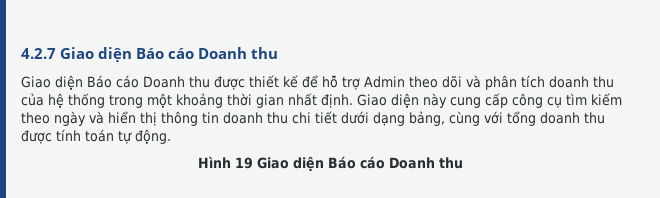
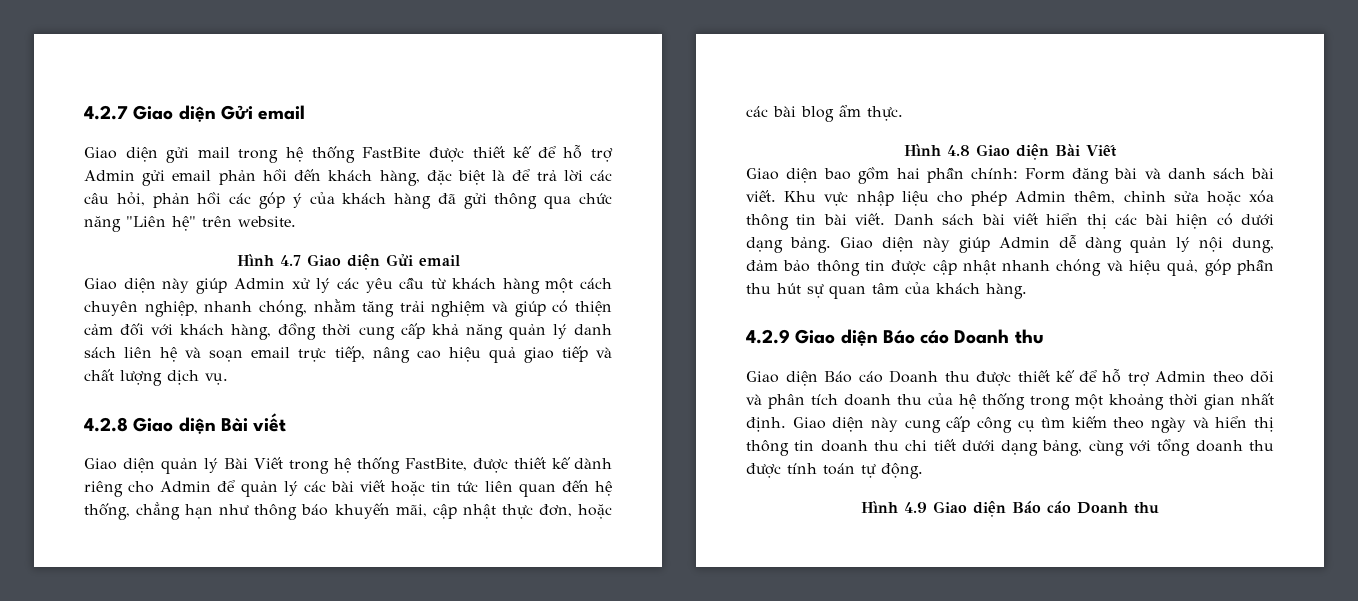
(133, 55) none -> [220,105,306,120] [84,145,614,163] [84,169,613,186] [84,192,612,209] [84,216,296,232] [236,254,460,270] [84,277,612,294] [84,299,612,317] [84,323,613,340] [84,346,612,363] [84,369,228,386] [84,413,287,434] [84,457,612,474] [84,480,612,497] [84,502,612,520] [746,105,903,122] [904,144,1117,160] [746,167,1274,184] [746,190,1274,206] [746,213,1274,230] [746,235,1274,253] [746,259,1274,276] [746,282,1027,299] [746,329,878,346] Gửi email // Giao diện gửi mail trong hệ thống FastBite được thiết kế để hỗ trợ Admin gửi email phản hồi đến khách hàng, đặc biệt là để trả lời các câu hỏi, phản hồi các góp ý của khách hàng đã gửi thông qua chức năng "Liên hệ" trên website. // Hình 4.7 Giao diện Gửi email // Giao diện này giúp Admin xử lý các yêu cầu từ khách hàng một cách chuyên nghiệp, nhanh chóng, nhằm tăng trải nghiệm và giúp có thiện cảm đối với khách hàng, đồng thời cung cấp khả năng quản lý danh sách liên hệ và soạn email trực tiếp, nâng cao hiệu quả giao tiếp và chất lượng dịch vụ. // 4.2.8 Giao diện Bài viết // Giao diện quản lý Bài Viết trong hệ thống FastBite, được thiết kế dành riêng cho Admin để quản lý các bài viết hoặc tin tức liên quan đến hệ thống, chẳng hạn như thông báo khuyến mãi, cập nhật thực đơn, hoặc các bài blog ẩm thực. // Hình 4.8 Giao diện Bài Viết // Giao diện bao gồm hai phần chính: Form đăng bài và danh sách bài viết. Khu vực nhập liệu cho phép Admin thêm, chỉnh sửa hoặc xóa thông tin bài viết. Danh sách bài viết hiển thị các bài hiện có dưới dạng bảng. Giao diện này giúp Admin dễ dàng quản lý nội dung, đảm bảo thông tin được cập nhật nhanh chóng và hiệu quả, góp phần thu hút sự quan tâm của khách hàng. // 4.2.9 Giao diện
[234,157,253,169] 19 -> [904,502,927,513] 4.9

